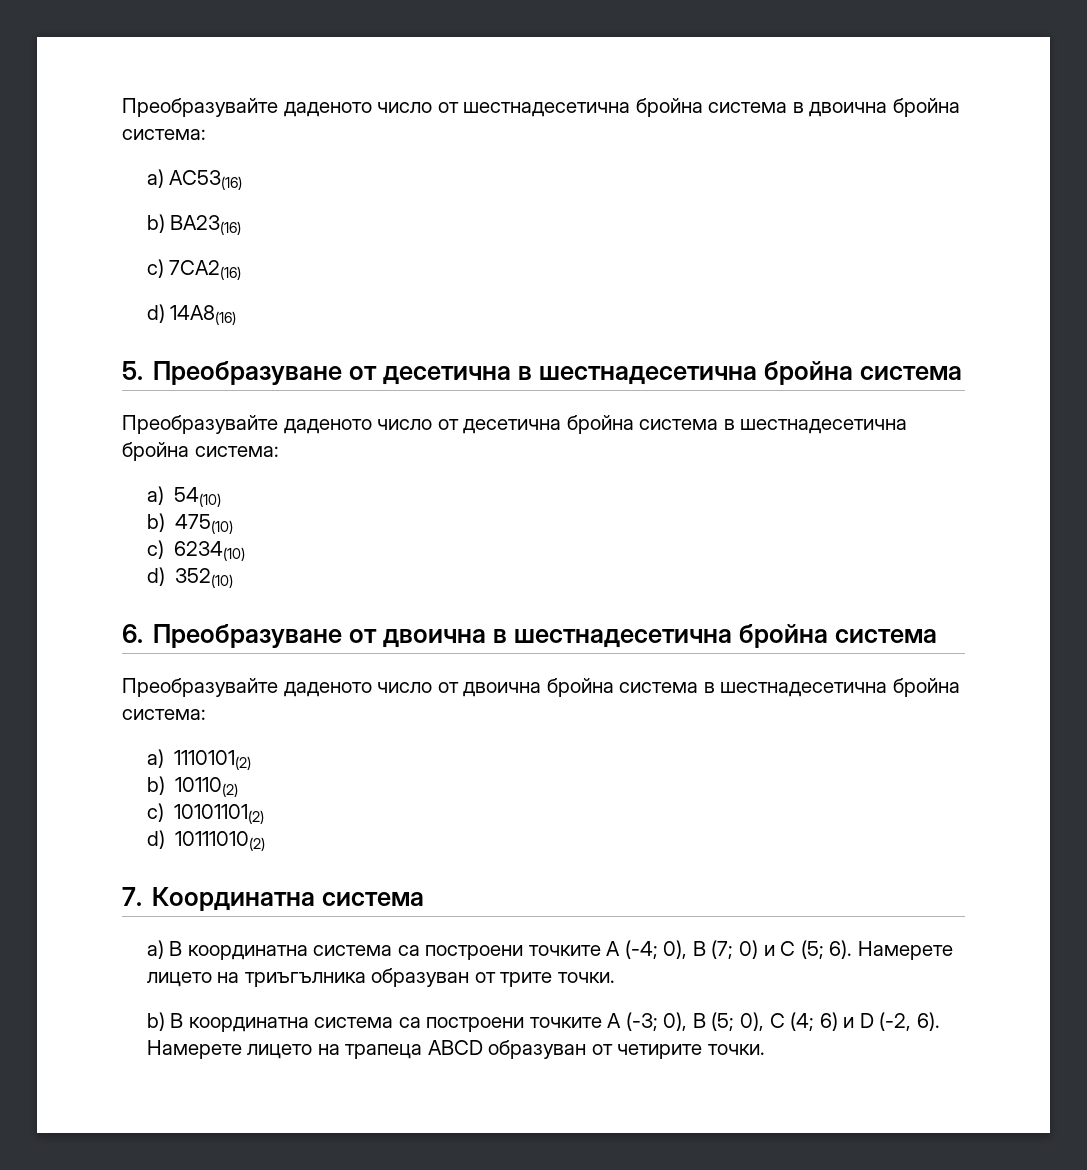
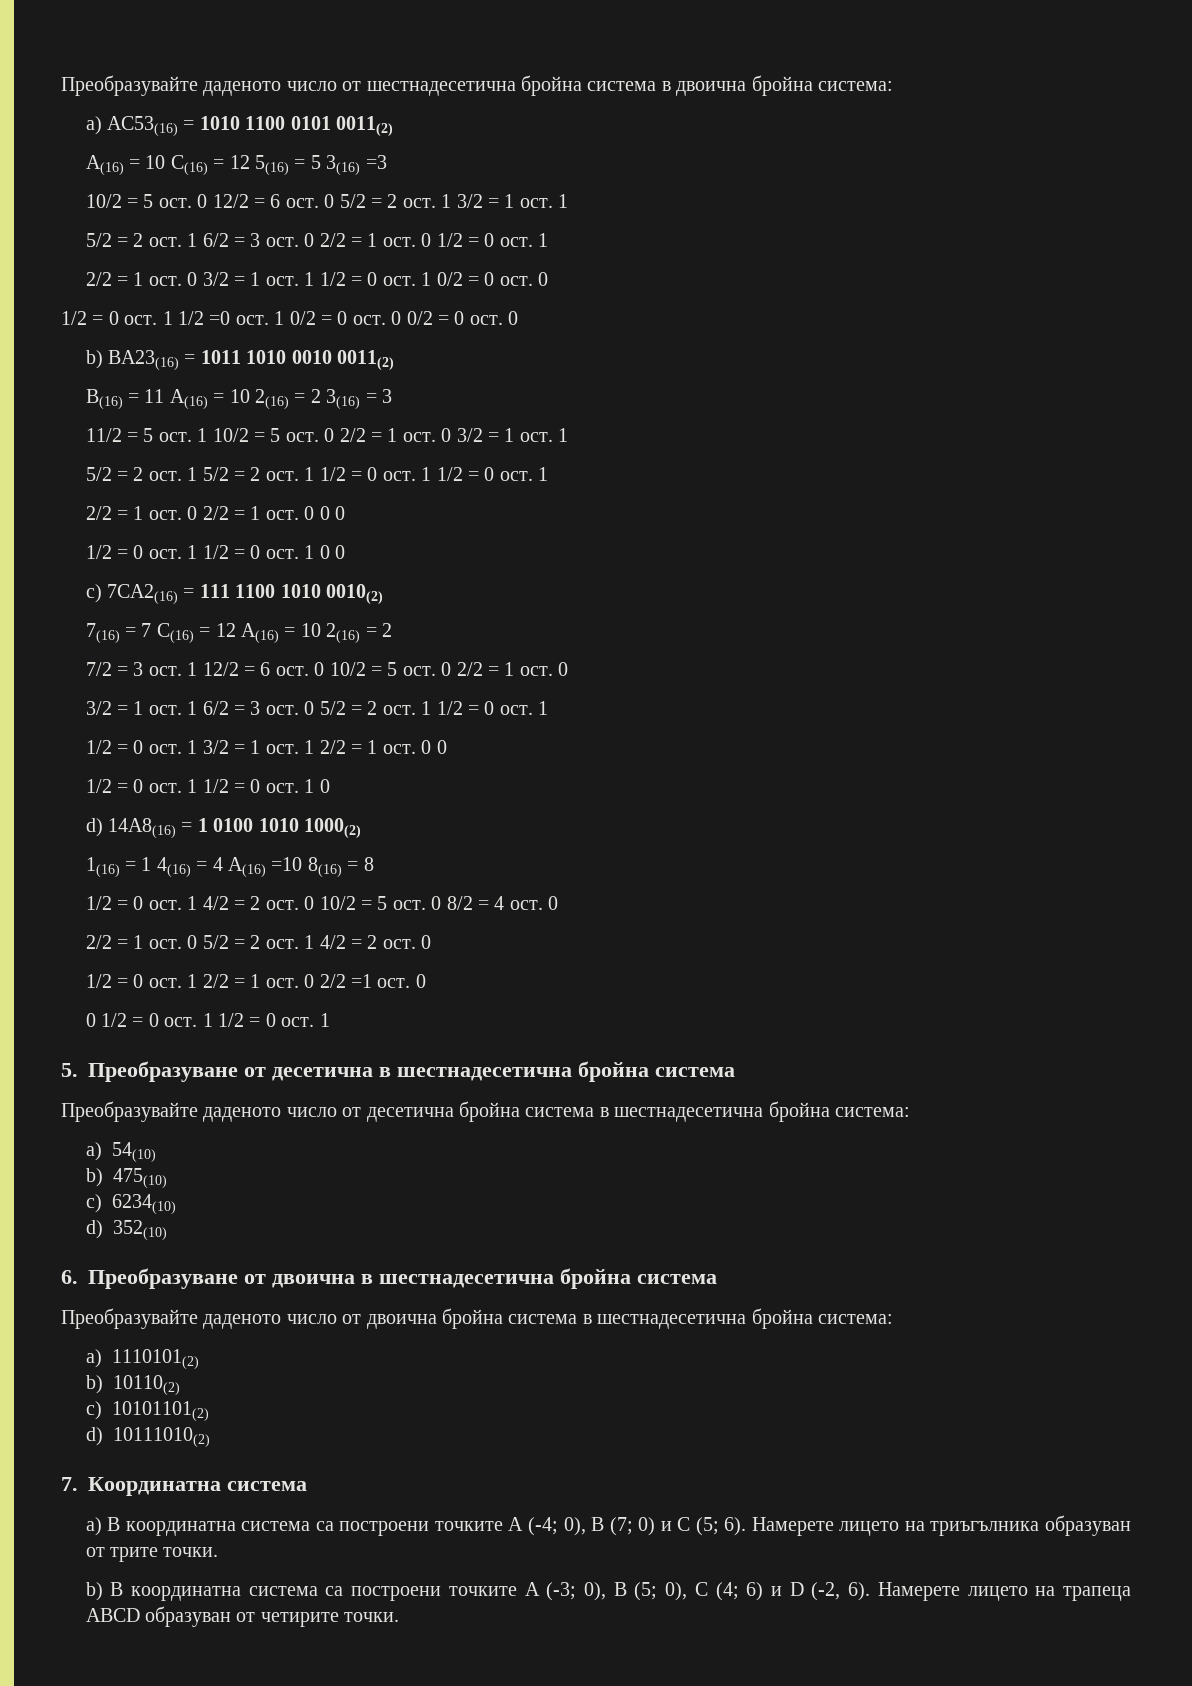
[146,214,242,235] [146,259,242,280] [146,304,237,325] // b) BA23(16) // c) 7CA2(16) // d) 14A8(16) -> [183,116,394,136] [85,155,387,175] [85,194,569,208] [85,233,549,247] [85,272,549,286] [61,311,519,325] [85,350,395,370] [85,389,393,409] [85,428,569,442] [85,467,549,481] [85,506,346,520] [85,545,346,559] [85,584,384,604] [85,623,393,643] [85,662,569,676] [85,701,549,715] [85,740,447,754] [85,779,330,793] [85,818,362,838] [85,857,374,877] [85,896,559,910] [85,935,432,949] [85,974,426,988] [85,1013,330,1027] = 1010 1100 0101 0011(2) // A(16) = 10 C(16) = 12 5(16) = 5 3(16) =3 // 10/2 = 5 ост. 0 12/2 = 6 ост. 0 5/2 = 2 ост. 1 3/2 = 1 ост. 1 // 5/2 = 2 ост. 1 6/2 = 3 ост. 0 2/2 = 1 ост. 0 1/2 = 0 ост. 1 // 2/2 = 1 ост. 0 3/2 = 1 ост. 1 1/2 = 0 ост. 1 0/2 = 0 ост. 0 // 1/2 = 0 ост. 1 1/2 =0 ост. 1 0/2 = 0 ост. 0 0/2 = 0 ост. 0 // b) BA23(16) = 1011 1010 0010 0011(2) // B(16) = 11 А(16) = 10 2(16) = 2 3(16) = 3 // 11/2 = 5 ост. 1 10/2 = 5 ост. 0 2/2 = 1 ост. 0 3/2 = 1 ост. 1 // 5/2 = 2 ост. 1 5/2 = 2 ост. 1 1/2 = 0 ост. 1 1/2 = 0 ост. 1 // 2/2 = 1 ост. 0 2/2 = 1 ост. 0 0 0 // 1/2 = 0 ост. 1 1/2 = 0 ост. 1 0 0 // c) 7CA2(16) = 111 1100 1010 0010(2) // 7(16) = 7 C(16) = 12 A(16) = 10 2(16) = 2 // 7/2 = 3 ост. 1 12/2 = 6 ост. 0 10/2 = 5 ост. 0 2/2 = 1 ост. 0 // 3/2 = 1 ост. 1 6/2 = 3 ост. 0 5/2 = 2 ост. 1 1/2 = 0 ост. 1 // 1/2 = 0 ост. 1 3/2 = 1 ост. 1 2/2 = 1 ост. 0 0 // 1/2 = 0 ост. 1 1/2 = 0 ост. 1 0 // d) 14A8(16) = 1 0100 1010 1000(2) // 1(16) = 1 4(16) = 4 А(16) =10 8(16) = 8 // 1/2 = 0 ост. 1 4/2 = 2 ост. 0 10/2 = 5 ост. 0 8/2 = 4 ост. 0 // 2/2 = 1 ост. 0 5/2 = 2 ост. 1 4/2 = 2 ост. 0 // 1/2 = 0 ост. 1 2/2 = 1 ост. 0 2/2 =1 ост. 0 // 0 1/2 = 0 ост. 1 1/2 = 0 ост. 1

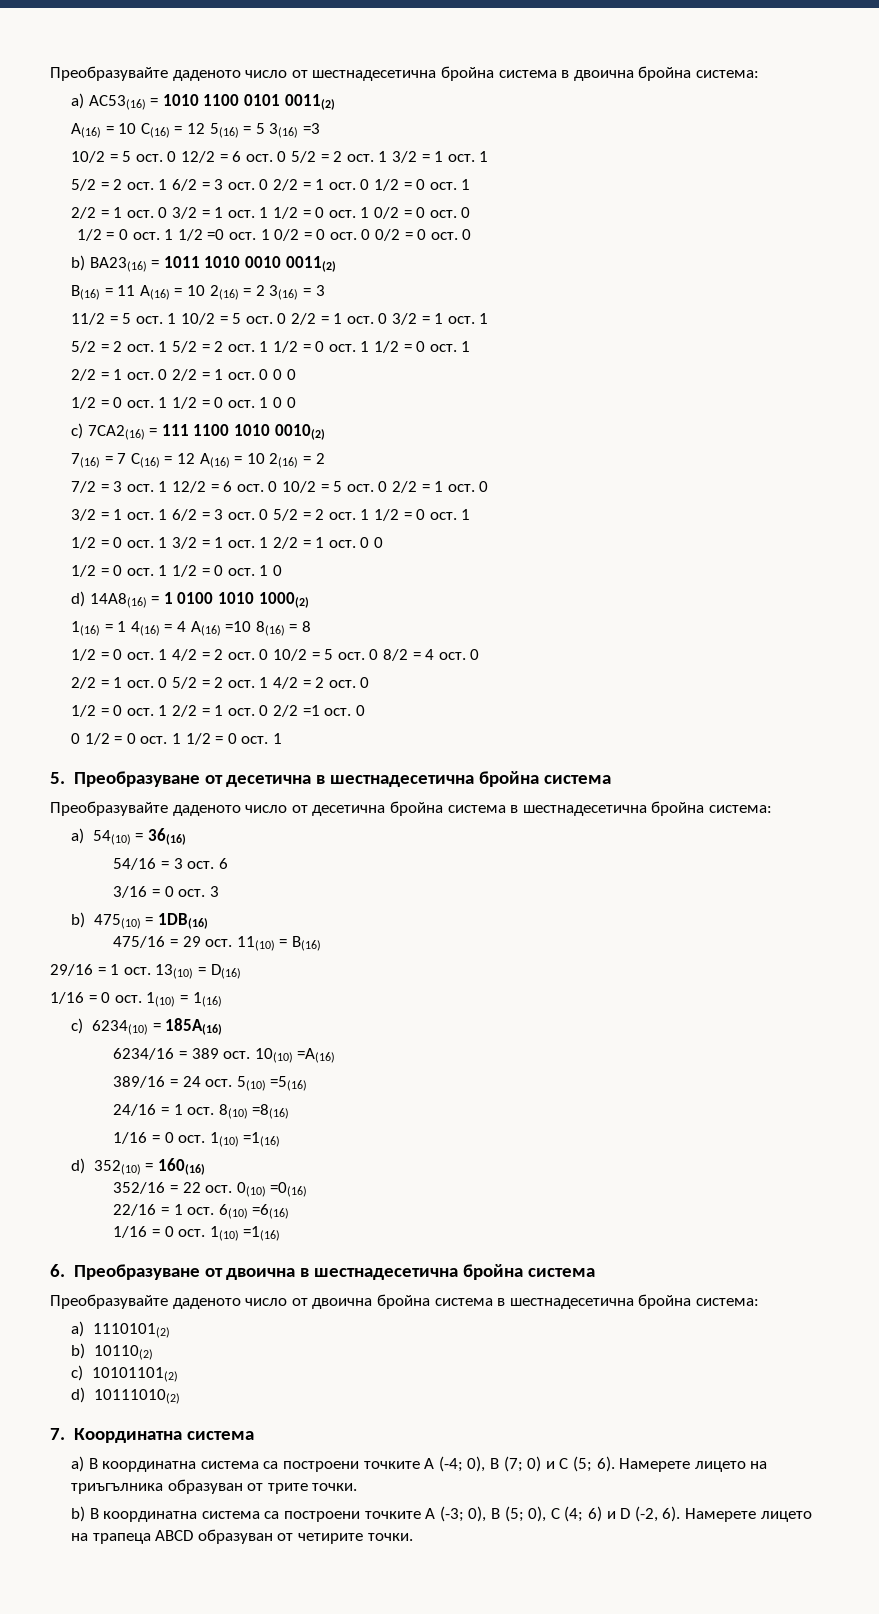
[85,1168,167,1188] [85,1194,176,1214] [85,1220,167,1240] // b) 475(10) // c) 6234(10) // d) 352(10) -> [135,828,186,845] [113,858,228,870] [113,886,219,898] [71,912,208,929] [113,936,321,951] [50,964,241,979] [50,992,222,1007] [71,1018,223,1035] [113,1048,336,1063] [113,1076,308,1091] [113,1104,290,1119] [113,1132,281,1147] [71,1158,205,1175] [113,1182,308,1197] [113,1204,290,1219] [113,1226,281,1241] = 36(16) // 54/16 = 3 ост. 6 // 3/16 = 0 ост. 3 // b) 475(10) = 1DB(16) // 475/16 = 29 ост. 11(10) = B(16) // 29/16 = 1 ост. 13(10) = D(16) // 1/16 = 0 ост. 1(10) = 1(16) // c) 6234(10) = 185А(16) // 6234/16 = 389 ост. 10(10) =А(16) // 389/16 = 24 ост. 5(10) =5(16) // 24/16 = 1 ост. 8(10) =8(16) // 1/16 = 0 ост. 1(10) =1(16) // d) 352(10) = 160(16) // 352/16 = 22 ост. 0(10) =0(16) // 22/16 = 1 ост. 6(10) =6(16) // 1/16 = 0 ост. 1(10) =1(16)

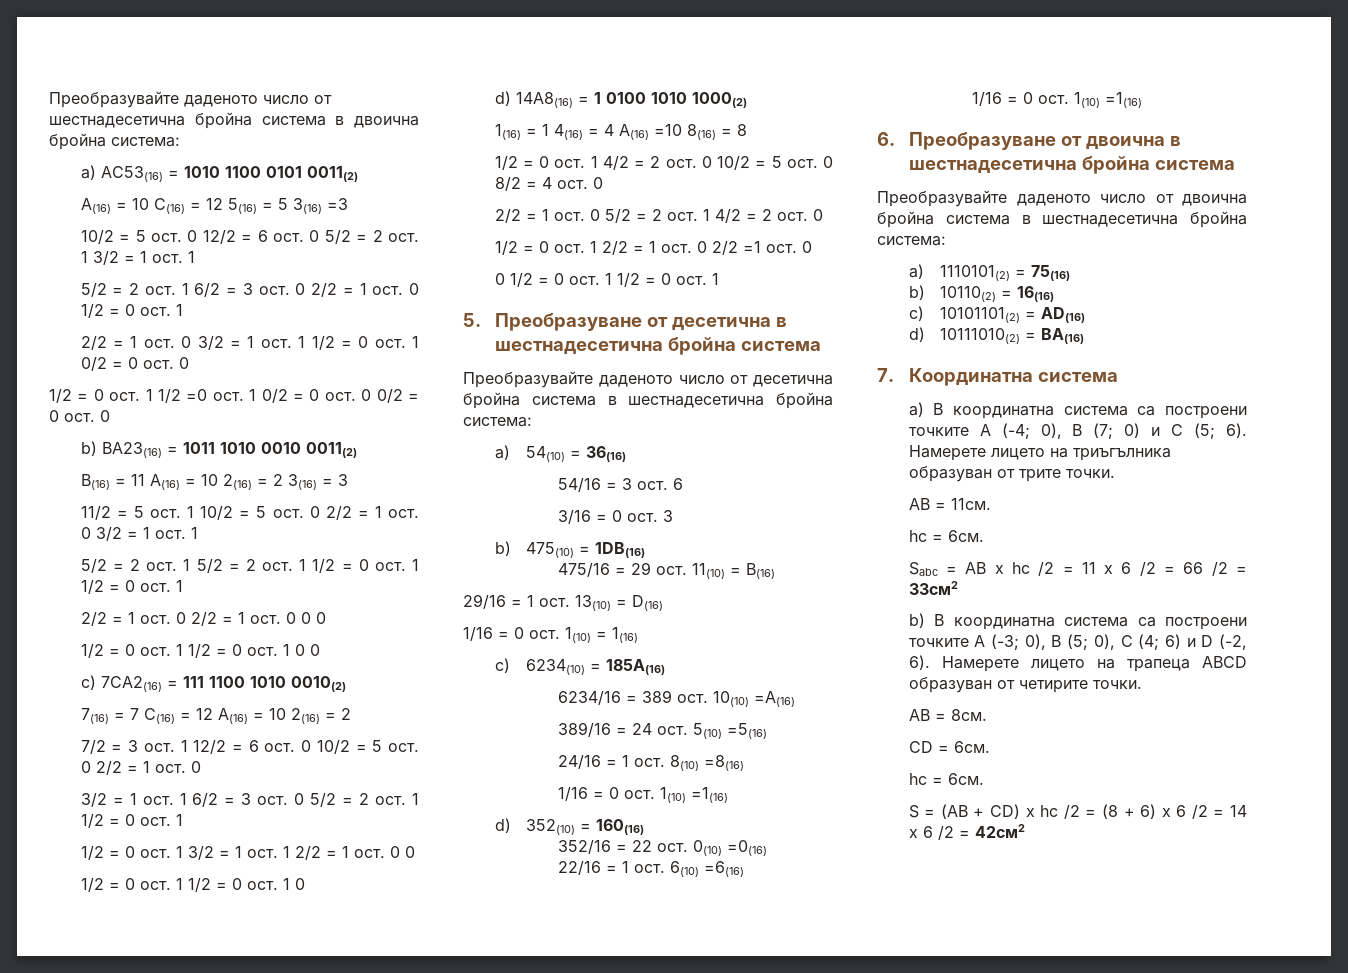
(170, 1330) none -> [1015,265,1071,281] = 75(16)
(153, 1352) none -> [1001,286,1055,302] = 16(16)
(179, 1374) none -> [1025,307,1086,323] = AD(16)
(180, 1396) none -> [1025,328,1085,344] = BA(16)
(358, 1487) none -> [908,498,991,510] [908,530,984,542] [908,562,1247,576] [908,581,958,595] // AB = 11см. // hc = 6см. // Sabc = AB x hc /2 = 11 x 6 /2 = 66 /2 = 33см2
(413, 1537) none -> [908,709,987,721] [908,741,990,753] [908,773,984,785] [908,804,1247,819] [908,824,1025,840] // AB = 8см. // CD = 6см. // hc = 6см. // S = (AB + CD) x hc /2 = (8 + 6) x 6 /2 = 14 x 6 /2 = 42см2

